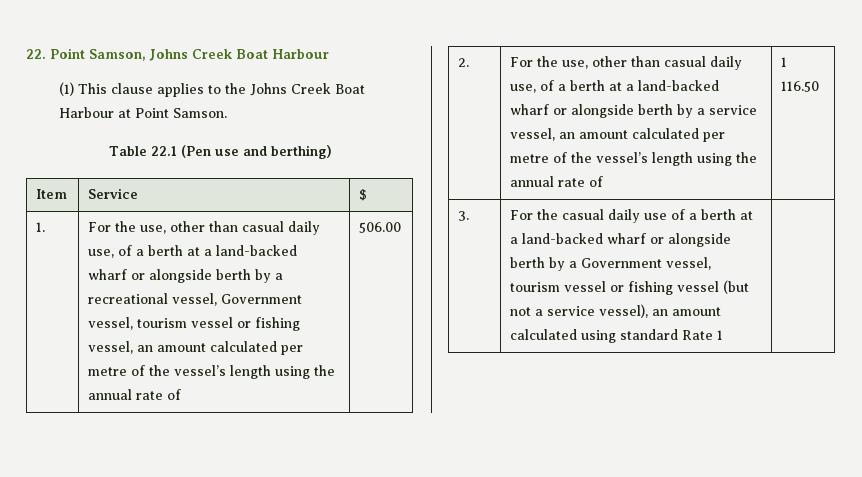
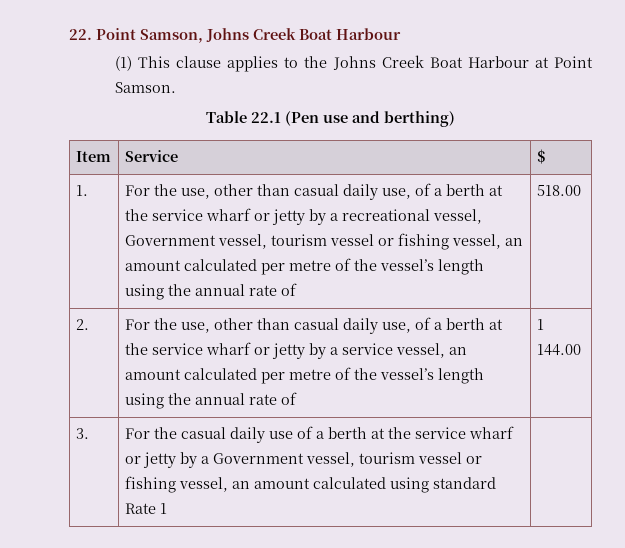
[204,245,298,256] [88,269,252,283] a land-backed wharf or alongside berth -> [124,208,305,225] the service wharf or jetty
[359,222,402,233] 506.00 -> [536,185,581,196] 518.00
[626,80,720,91] [510,104,674,118] a land-backed wharf or alongside berth -> [124,342,305,359] the service wharf or jetty
[781,81,820,92] 116.50 -> [536,344,581,356] 144.00
[510,233,732,247] [510,257,546,268] a land-backed wharf or alongside berth -> [387,426,514,439] [124,452,176,468] the service wharf or jetty
[677,280,750,294] [510,304,649,318] vessel (but not a service vessel), -> [178,477,228,492] vessel,

